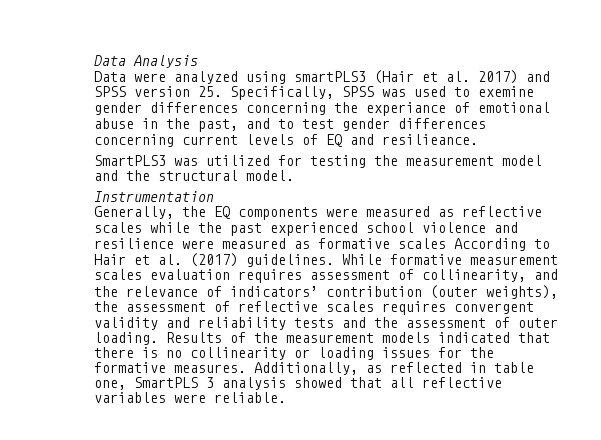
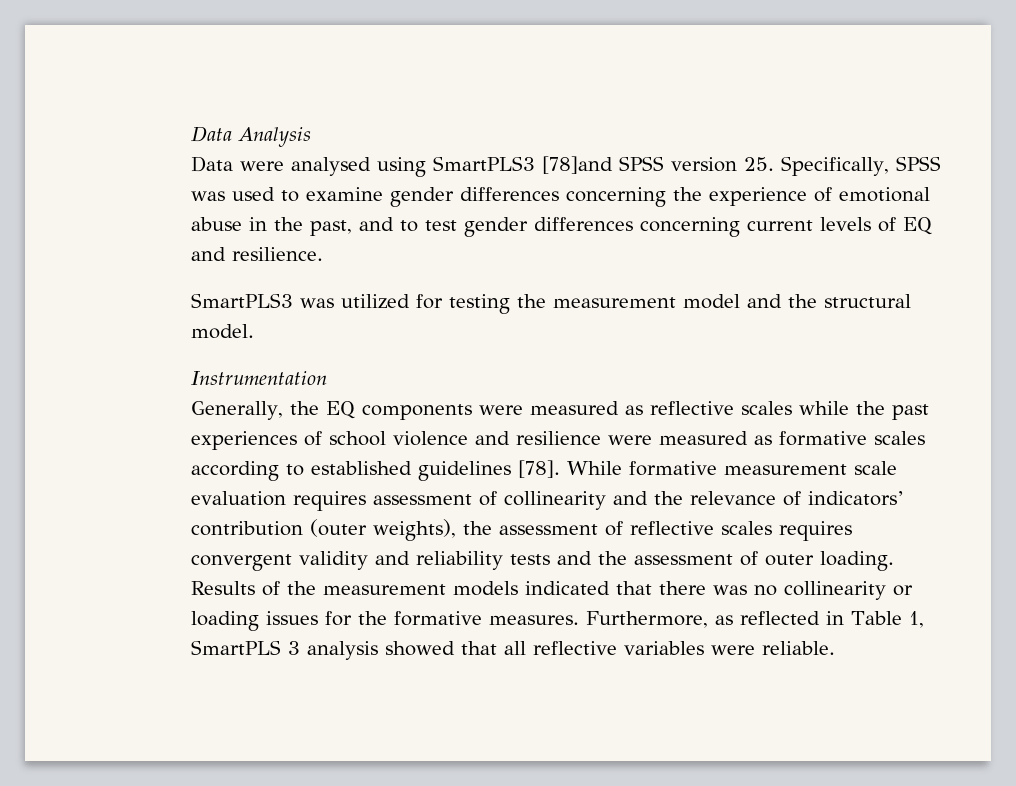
[173,70,550,84] analyzed using smartPLS3 (Hair et al. 2017) and -> [291,156,614,177] analysed using SmartPLS3 [78]and
[477,86,534,97] exemine -> [306,187,384,201] examine
[365,102,446,116] experiance -> [709,187,808,206] experience
[381,134,478,145] resilieance. -> [232,247,324,261] resilience.
[269,222,358,236] experienced -> [191,431,323,450] experiences of
[453,238,550,251] [93,253,334,267] According to Hair et al. (2017) guidelines. -> [191,460,561,481] according to established guidelines [78].
[93,269,142,280] scales -> [854,461,898,475] scale
[421,269,526,282] collinearity, -> [504,491,607,510] collinearity
[141,347,158,358] is -> [713,585,748,595] was
[253,362,358,375] Additionally, -> [586,611,709,628] Furthermore,
[493,362,534,373] [93,380,126,390] table one, -> [851,611,925,628] Table 1,

